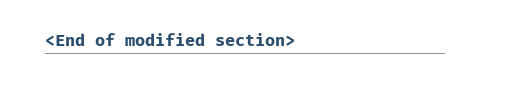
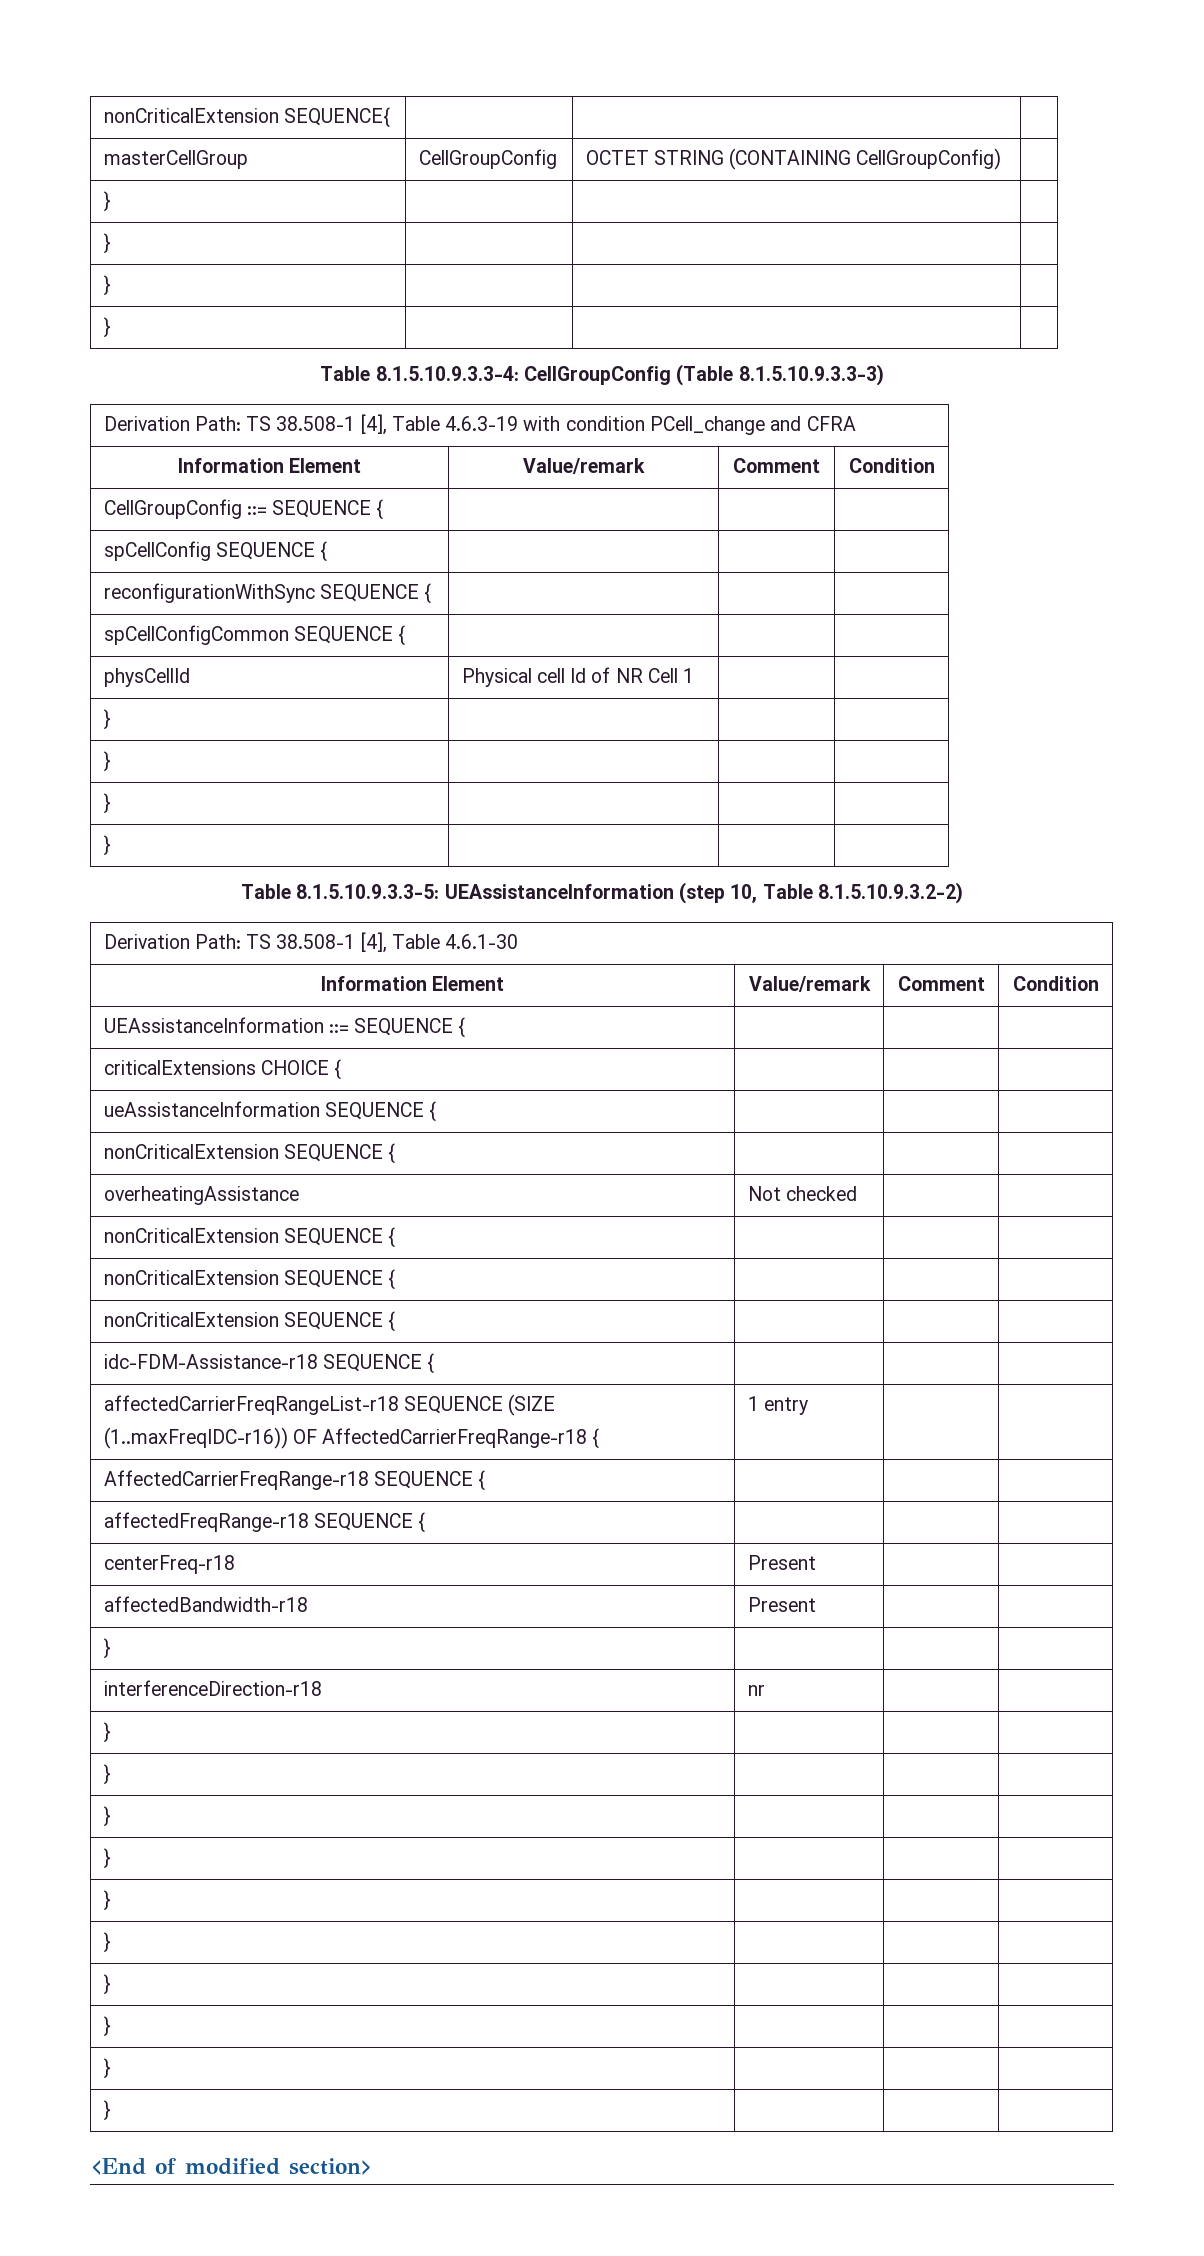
(45, 39) none -> [103,107,390,128] [103,150,248,169] [418,149,557,169] [585,148,1002,170] [103,191,111,212] [103,233,111,254] [103,275,111,296] [103,317,111,338] [320,364,884,386] [103,414,856,435] [177,458,362,473] [523,458,645,474] [733,458,820,473] [848,458,935,473] [103,499,384,520] [103,541,328,562] [103,583,432,604] [103,625,406,646] [103,668,190,687] [461,667,695,687] [103,709,111,730] [103,751,111,772] [103,793,111,814] [103,835,111,856] [241,882,963,904] [103,932,519,953] [320,976,505,991] [748,976,871,992] [897,976,985,991] [1012,976,1099,991] [103,1017,466,1038] [103,1059,342,1080] [103,1101,437,1122] [103,1143,396,1164] [103,1186,299,1205] [747,1186,857,1201] [103,1227,396,1248] [103,1269,396,1290] [103,1311,396,1332] [103,1353,435,1374] [103,1394,556,1416] [103,1427,600,1449] [747,1396,808,1415] [103,1470,486,1491] [103,1512,426,1533] [103,1555,235,1574] [747,1555,816,1570] [103,1596,308,1612] [747,1597,816,1612] [103,1638,111,1659] [103,1680,322,1696] [747,1685,765,1696] [103,1722,111,1743] [103,1764,111,1785] [103,1806,111,1827] [103,1848,111,1869] [103,1890,111,1911] [103,1932,111,1953] [103,1974,111,1995] [103,2016,111,2037] [103,2058,111,2079] [103,2100,111,2121] nonCriticalExtension SEQUENCE{ | | | // masterCellGroup | CellGroupConfig | OCTET STRING (CONTAINING CellGroupConfig) | // } | | | // } | | | // } | | | // } | | | // Table 8.1.5.10.9.3.3-4: CellGroupConfig (Table 8.1.5.10.9.3.3-3) // Derivation Path: TS 38.508-1 [4], Table 4.6.3-19 with condition PCell_change and CFRA // Information Element | Value/remark | Comment | Condition // CellGroupConfig ::= SEQUENCE { | | | // spCellConfig SEQUENCE { | | | // reconfigurationWithSync SEQUENCE { | | | // spCellConfigCommon SEQUENCE { | | | // physCellId | Physical cell Id of NR Cell 1 | | // } | | | // } | | | // } | | | // } | | | // Table 8.1.5.10.9.3.3-5: UEAssistanceInformation (step 10, Table 8.1.5.10.9.3.2-2) // Derivation Path: TS 38.508-1 [4], Table 4.6.1-30 // Information Element | Value/remark | Comment | Condition // UEAssistanceInformation ::= SEQUENCE { | | | // criticalExtensions CHOICE { | | | // ueAssistanceInformation SEQUENCE { | | | // nonCriticalExtension SEQUENCE { | | | // overheatingAssistance | Not checked | | // nonCriticalExtension SEQUENCE { | | | // nonCriticalExtension SEQUENCE { | | | // nonCriticalExtension SEQUENCE { | | | // idc-FDM-Assistance-r18 SEQUENCE { | | | // affectedCarrierFreqRangeList-r18 SEQUENCE (SIZE (1..maxFreqIDC-r16)) OF AffectedCarrierFreqRange-r18 { | 1 entry | | // AffectedCarrierFreqRange-r18 SEQUENCE { | | | // affectedFreqRange-r18 SEQUENCE { | | | // centerFreq-r18 | Present | | // affectedBandwidth-r18 | Present | | // } | | | // interferenceDirection-r18 | nr | | // } | | | // } | | | // } | | | // } | | | // } | | | // } | | | // } | | | // } | | | // } | | | // } | | | //

